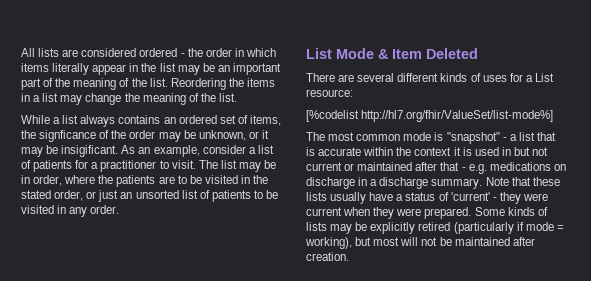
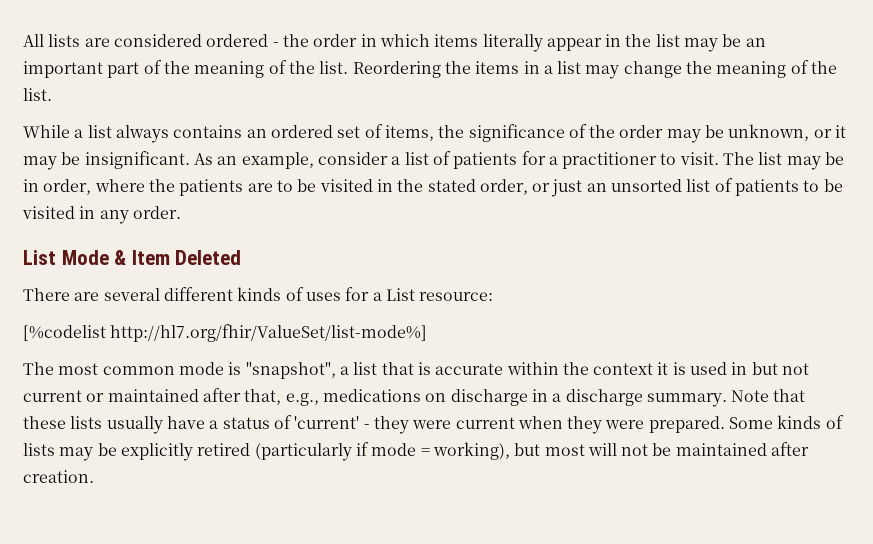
[39,130,97,142] signficance -> [468,124,565,142] significance
[61,145,119,157] insigificant. -> [84,151,190,169] insignificant.
[446,132,507,144] "snapshot" - -> [245,362,336,379] "snapshot",
[440,162,487,174] that - e.g. -> [244,389,319,406] that, e.g.,

